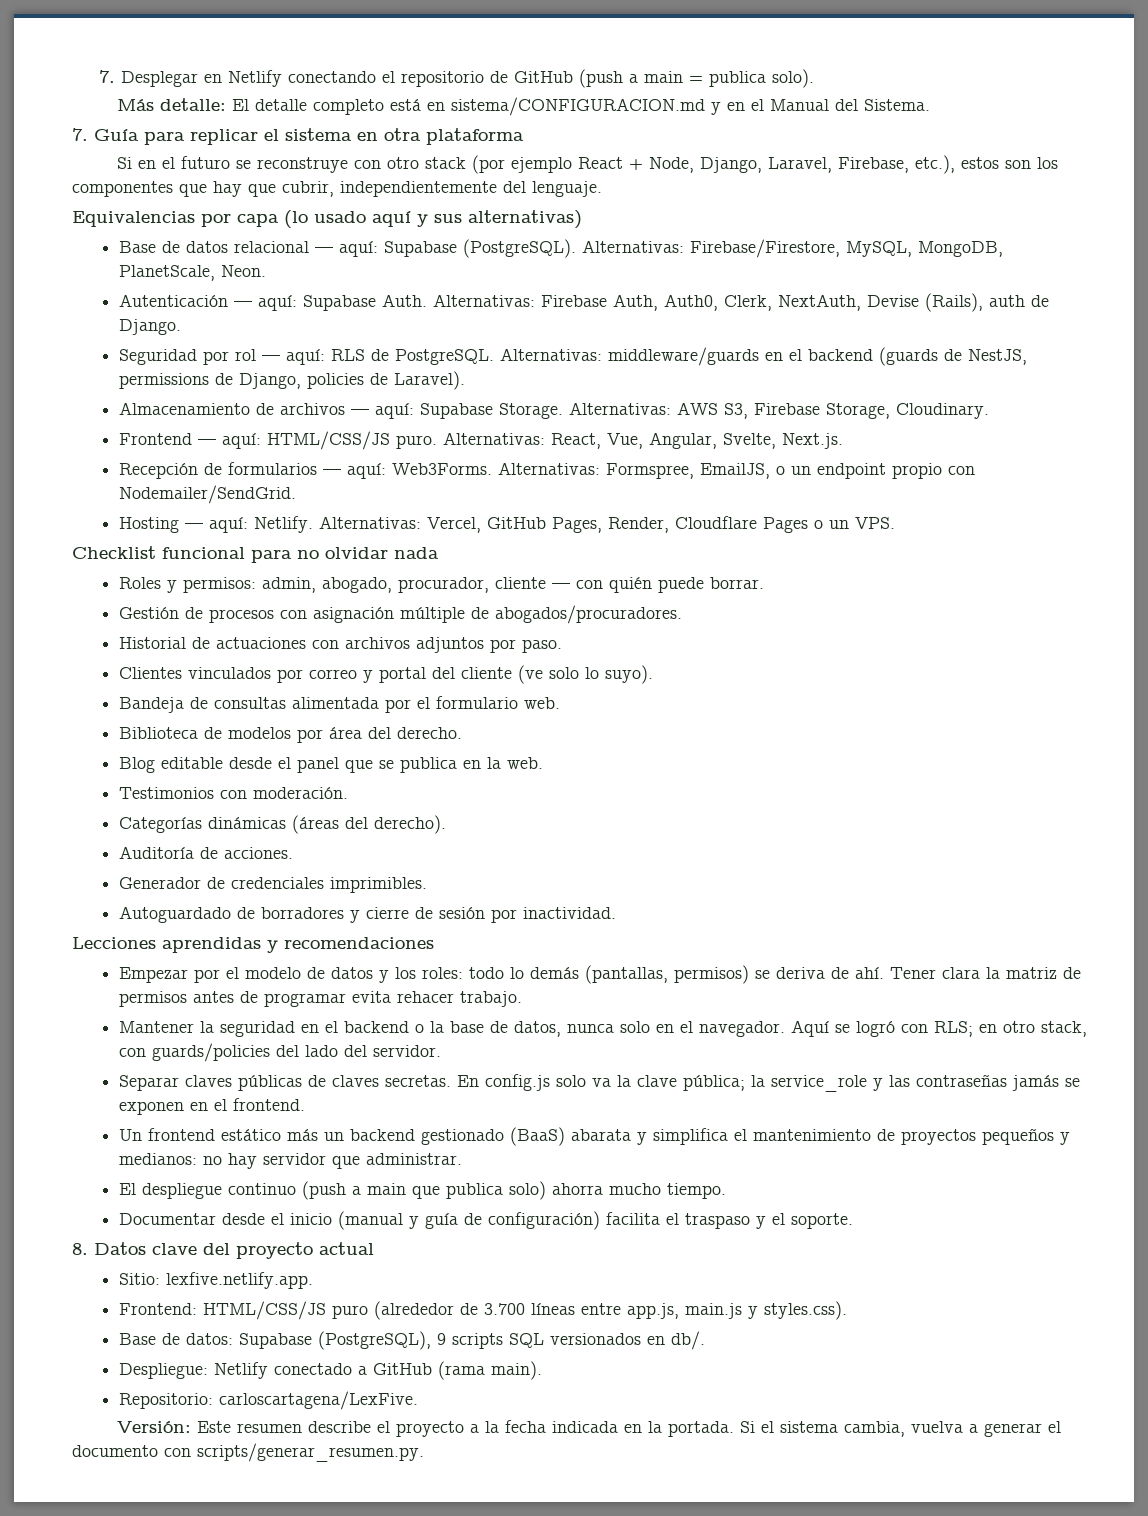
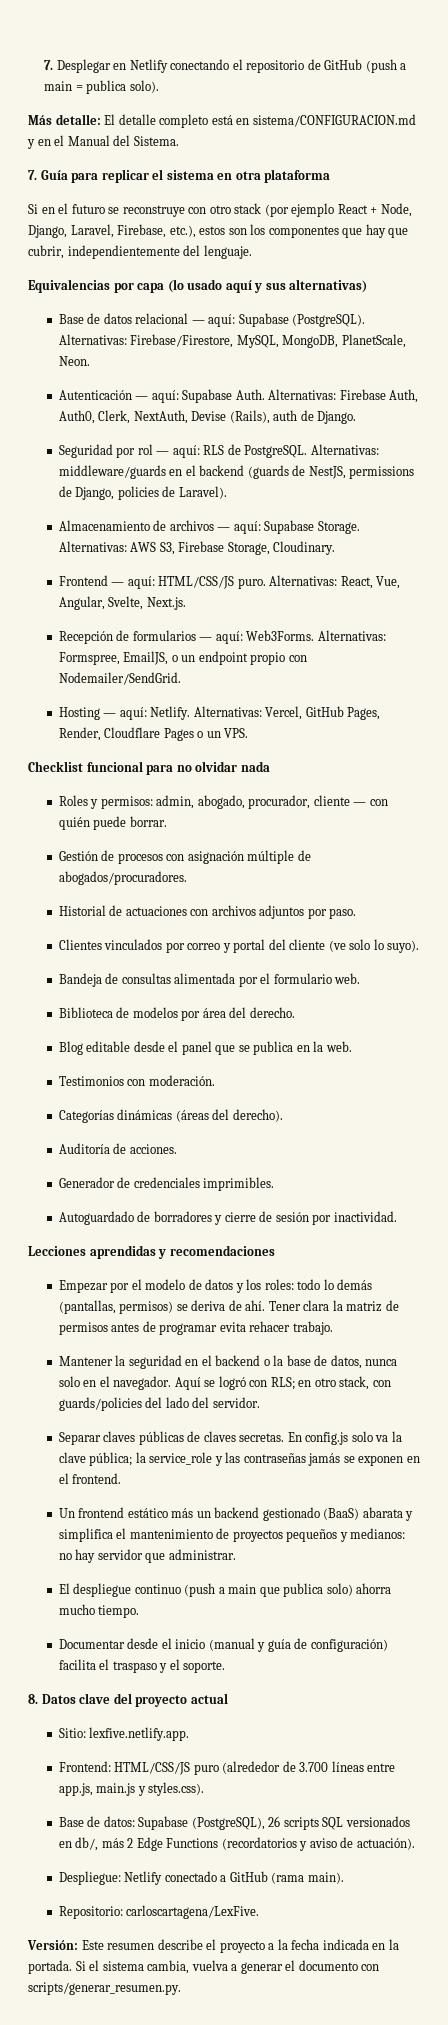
[436,1333,446,1345] 9 -> [268,1816,281,1827] 26
[670,1331,705,1350] db/. -> [75,1837,415,1851] db/, más 2 Edge Functions (recordatorios y aviso de actuación).

